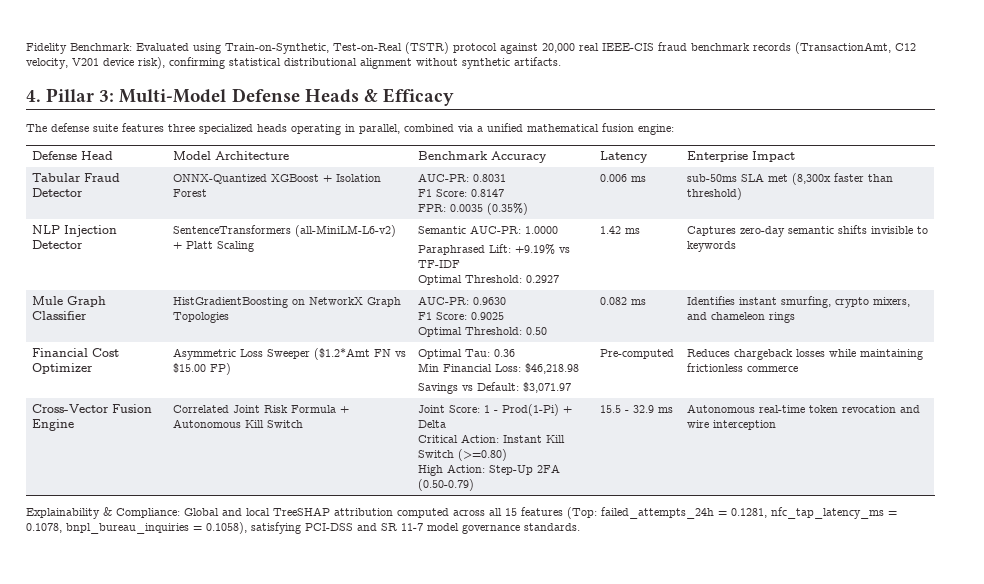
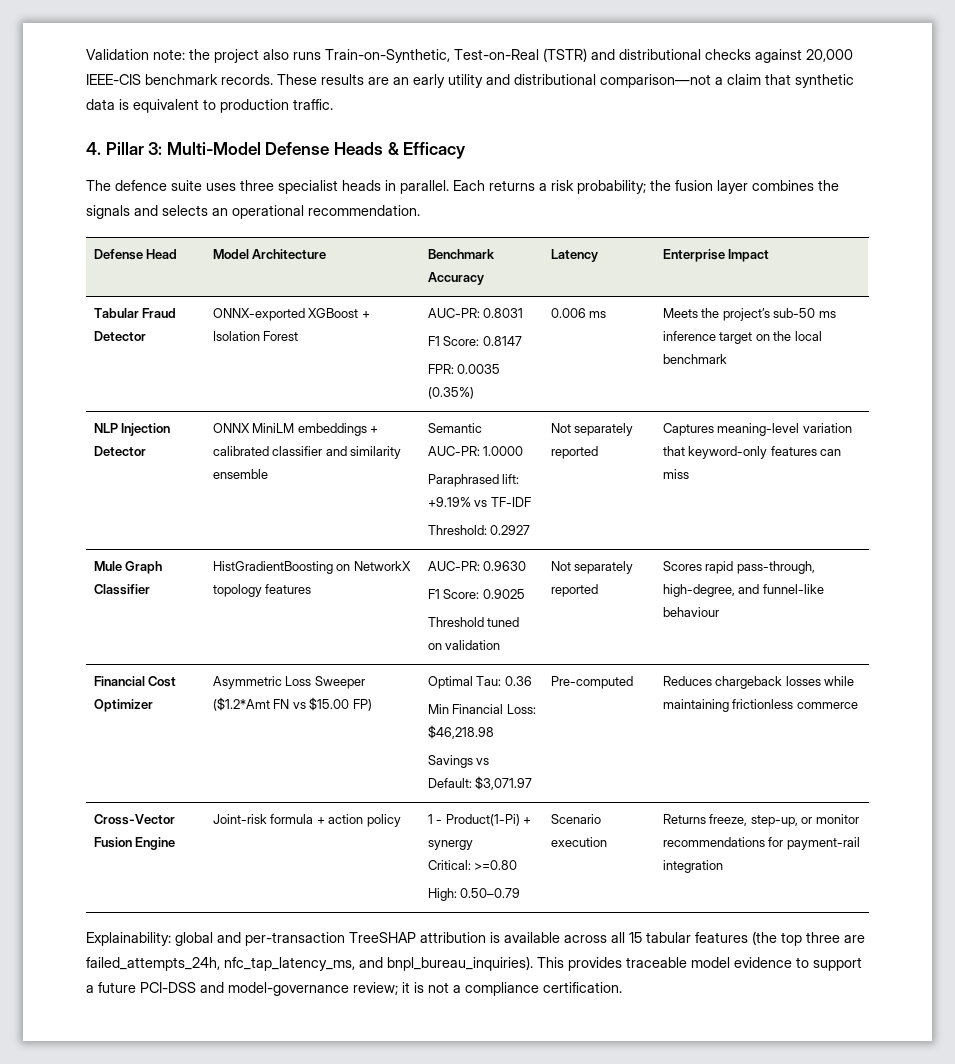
[26,42,916,54] [26,57,561,69] Fidelity Benchmark: Evaluated using Train-on-Synthetic, Test-on-Real (TSTR) protocol against 20,000 real IEEE-CIS fraud benchmark records (TransactionAmt, C12 velocity, V201 device risk), confirming statistical distributional alignment without synthetic artifacts. -> [86,48,853,63] [86,74,854,88] [86,99,333,113] Validation note: the project also runs Train-on-Synthetic, Test-on-Real (TSTR) and distributional checks against 20,000 IEEE-CIS benchmark records. These results are an early utility and distributional comparison—not a claim that synthetic data is equivalent to production traffic.
[51,123,674,135] defense suite features three specialized heads operating in parallel, combined via a unified mathematical fusion engine: -> [115,180,839,194] [86,205,420,219] defence suite uses three specialist heads in parallel. Each returns a risk probability; the fusion layer combines the signals and selects an operational recommendation.
[172,174,267,184] ONNX-Quantized -> [212,308,305,321] ONNX-exported
[686,173,893,185] [686,188,742,200] [31,225,117,237] [31,240,83,249] [172,225,396,237] [172,241,254,252] sub-50ms SLA met (8,300x faster than threshold) // NLP Injection Detector | SentenceTransformers (all-MiniLM-L6-v2) + Platt Scaling -> [662,308,836,321] [662,331,822,344] [662,354,727,364] [93,423,171,436] [93,446,146,456] [212,423,379,436] [212,446,402,459] [212,469,268,479] Meets the project’s sub-50 ms inference target on the local benchmark // NLP Injection Detector | ONNX MiniLM embeddings + calibrated classifier and similarity ensemble
[488,244,511,253] Lift: -> [502,474,520,484] lift:
[417,275,462,285] Optimal -> (531, 502) none
[599,226,640,234] [686,225,928,237] [686,241,736,252] 1.42 ms | Captures zero-day semantic shifts invisible to keywords -> [550,423,634,436] [550,446,598,459] [662,423,852,436] [662,446,842,459] [662,469,689,479] Not separately reported | Captures meaning-level variation that keyword-only features can miss
[366,297,401,307] [172,312,229,323] Graph Topologies -> [212,584,312,597] topology features
[417,327,547,337] [599,297,646,305] [686,296,910,308] [686,312,795,323] Optimal Threshold: 0.50 | 0.082 ms | Identifies instant smurfing, crypto mixers, and chameleon rings -> [427,617,520,627] [427,640,501,650] [550,561,634,574] [550,584,598,597] [662,561,815,574] [662,584,824,597] [662,607,719,617] Threshold tuned on validation | Not separately reported | Scores rapid pass-through, high-degree, and funnel-like behaviour
[172,405,349,413] [172,419,303,428] [417,404,572,416] [417,420,446,428] [417,434,565,443] [417,449,507,461] [417,464,560,476] [417,479,474,491] [599,405,673,413] [686,404,920,413] [686,420,776,430] [26,507,897,519] [26,522,580,534] Correlated Joint Risk Formula + Autonomous Kill Switch | Joint Score: 1 - Prod(1-Pi) + Delta // Critical Action: Instant Kill Switch (>=0.80) // High Action: Step-Up 2FA (0.50-0.79) | 15.5 - 32.9 ms | Autonomous real-time token revocation and wire interception // Explainability & Compliance: Global and local TreeSHAP attribution computed across all 15 features (Top: failed_attempts_24h = 0.1281, nfc_tap_latency_ms = 0.1078, bnpl_bureau_inquiries = 0.1058), satisfying PCI-DSS and SR 11-7 model governance standards. -> [212,814,401,827] [427,814,532,826] [427,840,473,850] [427,860,518,870] [427,888,521,901] [550,814,601,824] [550,837,607,847] [662,814,859,827] [662,837,860,850] [662,860,723,873] [86,931,865,946] [86,956,862,971] [86,982,622,996] Joint-risk formula + action policy | 1 - Product(1-Pi) + synergy // Critical: >=0.80 // High: 0.50–0.79 | Scenario execution | Returns freeze, step-up, or monitor recommendations for payment-rail integration // Explainability: global and per-transaction TreeSHAP attribution is available across all 15 tabular features (the top three are failed_attempts_24h, nfc_tap_latency_ms, and bnpl_bureau_inquiries). This provides traceable model evidence to support a future PCI-DSS and model-governance review; it is not a compliance certification.

